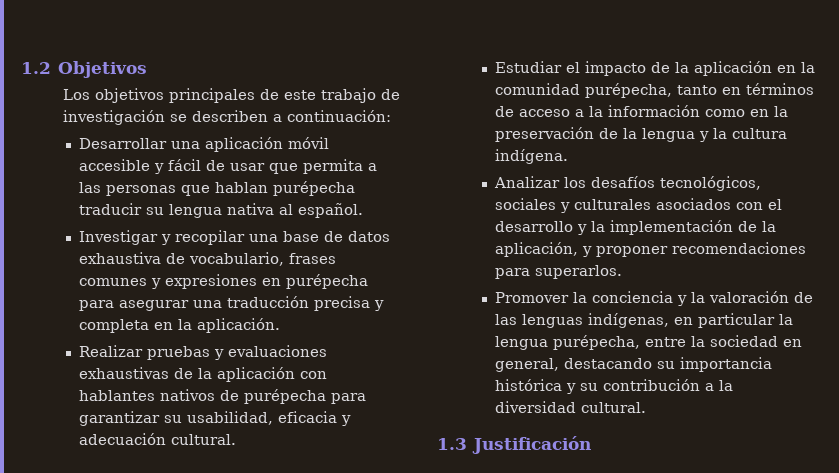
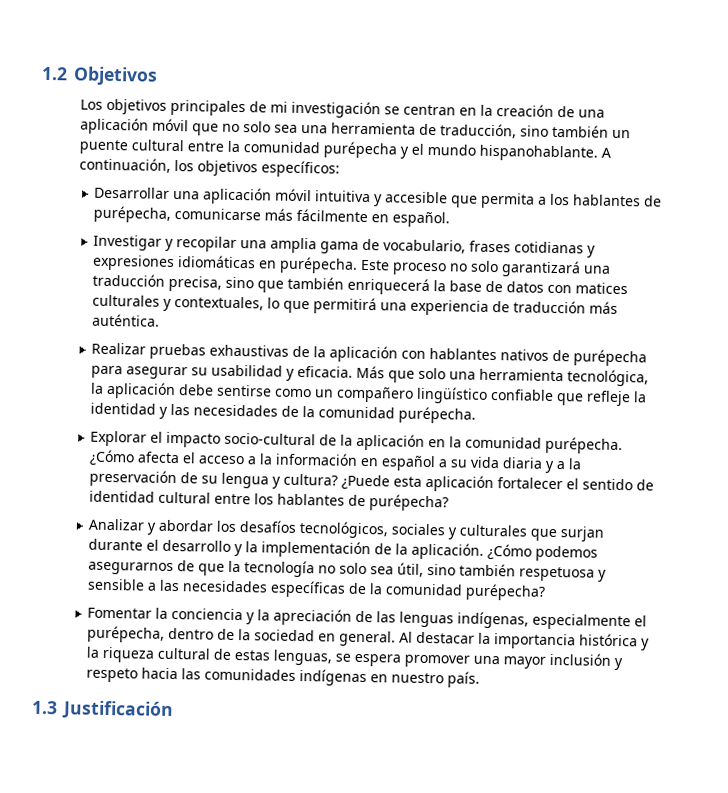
[284,88,401,103] [63,110,392,125] [79,137,330,152] [79,159,378,174] [79,181,356,196] [79,203,294,218] este trabajo de investigación se describen a continuación: // Desarrollar una aplicación móvil accesible y fácil de usar que permita a las personas que hablan purépecha traducir su lengua nativa al -> [270,100,606,119] [80,117,632,139] [79,139,612,162] [79,157,341,178] [94,186,663,209] [93,205,390,223] mi investigación se centran en la creación de una aplicación móvil que no solo sea una herramienta de traducción, sino también un puente cultural entre la comunidad purépecha y el mundo hispanohablante. A continuación, los objetivos específicos: // Desarrollar una aplicación móvil intuitiva y accesible que permita a los hablantes de purépecha, comunicarse más fácilmente en
[283,231,391,242] [79,252,337,266] [79,274,369,289] [79,296,385,311] [79,318,281,333] base de datos exhaustiva de vocabulario, frases comunes y expresiones en purépecha para asegurar una traducción precisa y completa en la aplicación. -> [270,237,597,258] [92,254,612,278] [92,273,629,296] [92,294,619,316] [92,313,161,327] amplia gama de vocabulario, frases cotidianas y expresiones idiomáticas en purépecha. Este proceso no solo garantizará una traducción precisa, sino que también enriquecerá la base de datos con matices culturales y contextuales, lo que permitirá una experiencia de traducción más auténtica.
[214,345,328,360] y evaluaciones -> (207, 351) none
[79,411,352,426] [79,433,237,445] [495,61,563,73] garantizar su usabilidad, eficacia y adecuación cultural. // Estudiar -> [126,364,650,387] [91,381,648,407] [90,402,477,424] [90,430,148,447] asegurar su usabilidad y eficacia. Más que solo una herramienta tecnológica, la aplicación debe sentirse como un compañero lingüístico confiable que refleje la identidad y las necesidades de la comunidad purépecha. // Explorar
(647, 68) none -> [224,432,317,446] socio-cultural
[585,83,815,98] [495,105,770,117] purépecha, tanto en términos de acceso a la información como en -> [545,436,624,455] [89,449,567,474] purépecha. ¿Cómo afecta el acceso a la información en español a su vida diaria y a
[623,128,638,139] la -> [201,475,219,484] su
[713,128,788,139] [495,149,569,164] la cultura indígena. -> [283,473,655,493] [89,490,450,512] cultura? ¿Puede esta aplicación fortalecer el sentido de identidad cultural entre los hablantes de purépecha?
(561, 182) none -> [147,519,215,535] y abordar
[656,198,764,210] asociados con -> [530,526,605,542] [88,538,144,551] que surjan durante
[495,242,807,257] [495,265,623,279] [495,292,570,303] aplicación, y proponer recomendaciones para superarlos. // Promover -> [411,542,599,562] [88,560,608,582] [87,578,547,601] [87,607,153,619] aplicación. ¿Cómo podemos asegurarnos de que la tecnología no solo sea útil, sino también respetuosa y sensible a las necesidades específicas de la comunidad purépecha? // Fomentar
[709,291,790,303] valoración -> [273,608,353,626] apreciación
[674,313,794,328] [495,335,803,350] [495,357,773,372] [495,379,734,394] [495,401,647,413] en particular la lengua purépecha, entre la sociedad en general, destacando su importancia histórica y su contribución a la diversidad cultural. -> [532,613,648,631] [87,625,651,651] [86,646,624,671] [86,667,481,688] especialmente el purépecha, dentro de la sociedad en general. Al destacar la importancia histórica y la riqueza cultural de estas lenguas, se espera promover una mayor inclusión y respeto hacia las comunidades indígenas en nuestro país.

